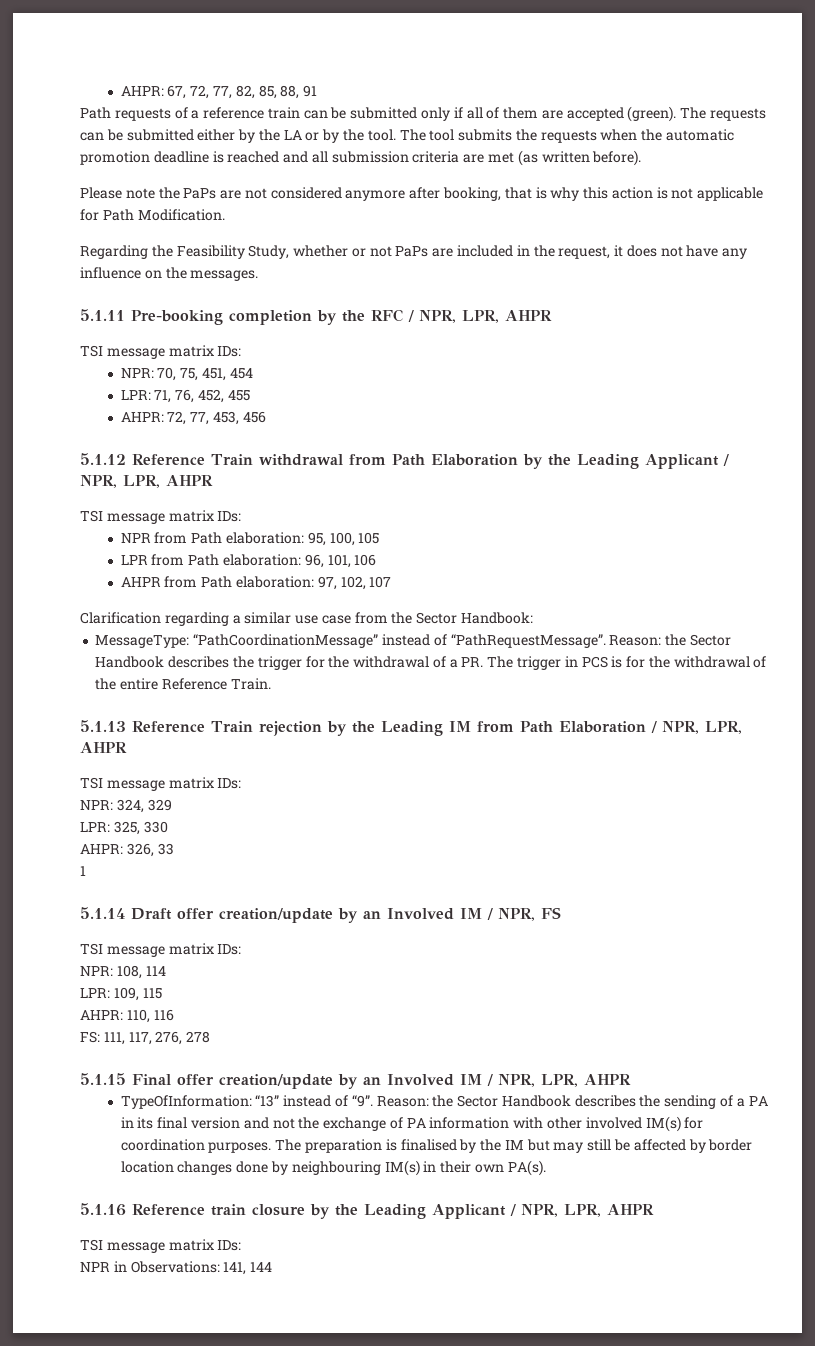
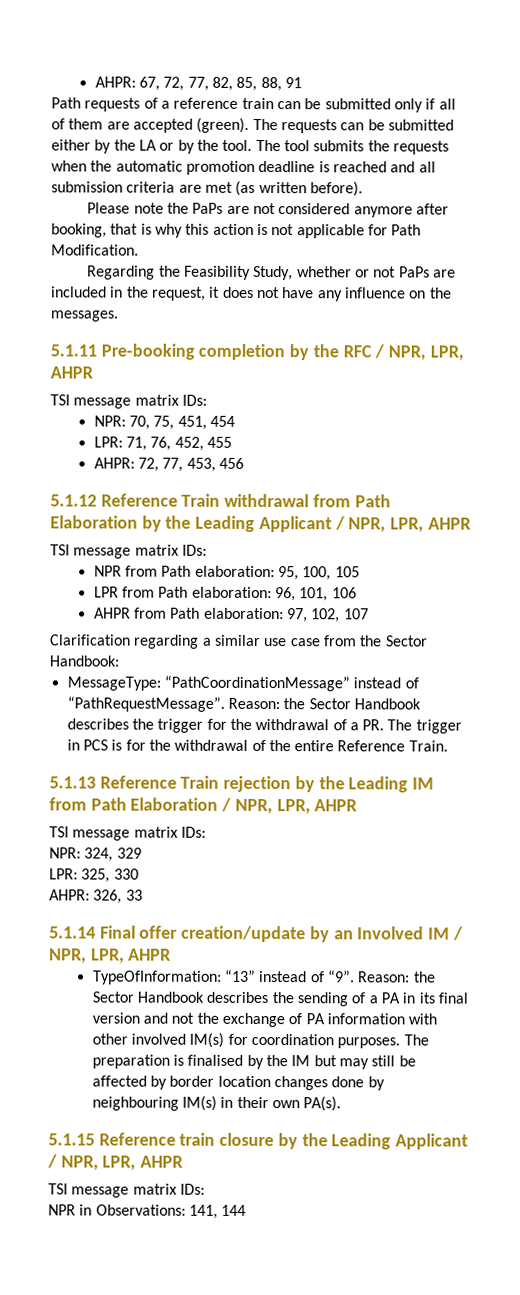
[80,866,86,876] // 1 -> (143, 895) none
[131,907,561,923] [80,943,242,957] [80,965,166,979] [80,987,162,1001] [80,1009,174,1023] [80,1031,211,1045] [80,1073,126,1085] Draft offer creation/update by an Involved IM / NPR, FS // TSI message matrix IDs: // NPR: 108, 114 // LPR: 109, 115 // AHPR: 110, 116 // FS: 111, 117, 276, 278 // 5.1.15 -> (96, 932) none
[80,1203,126,1216] 5.1.16 -> [48,1133,95,1146] 5.1.15

